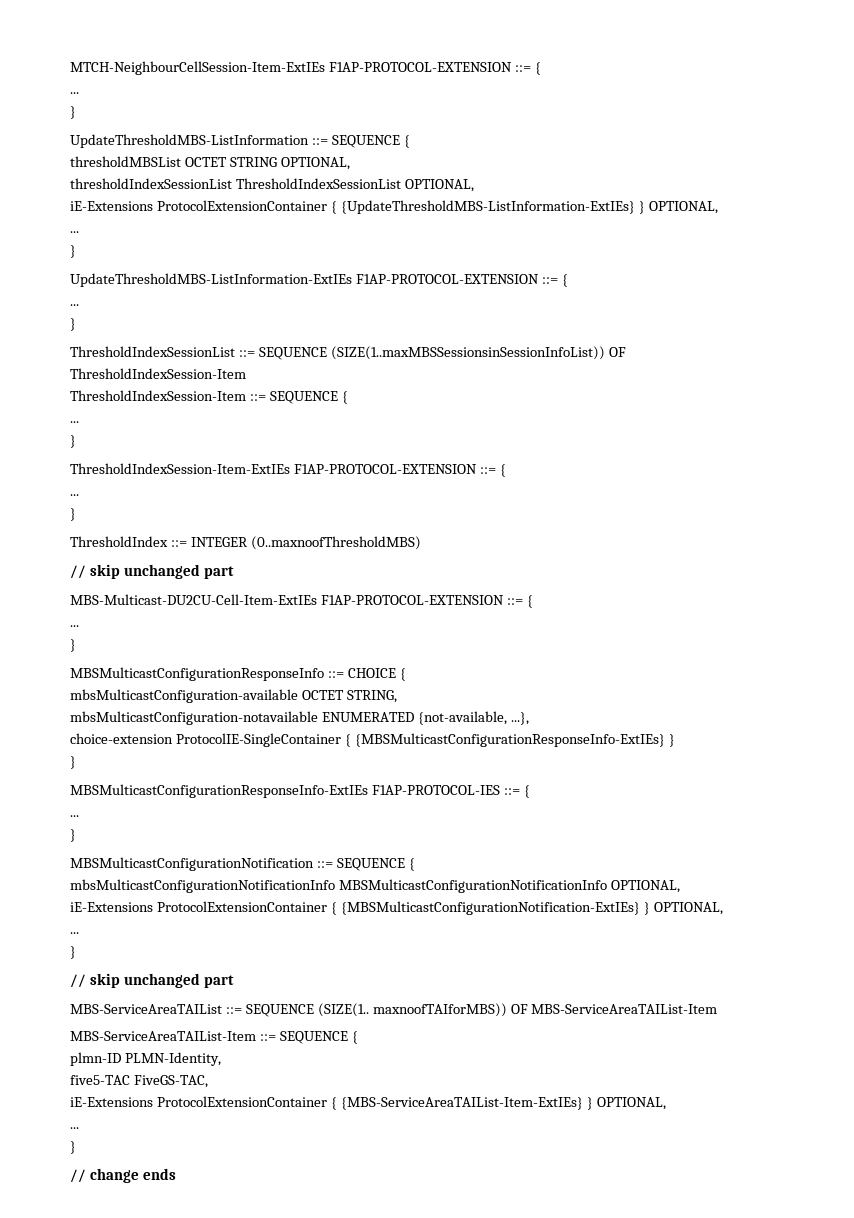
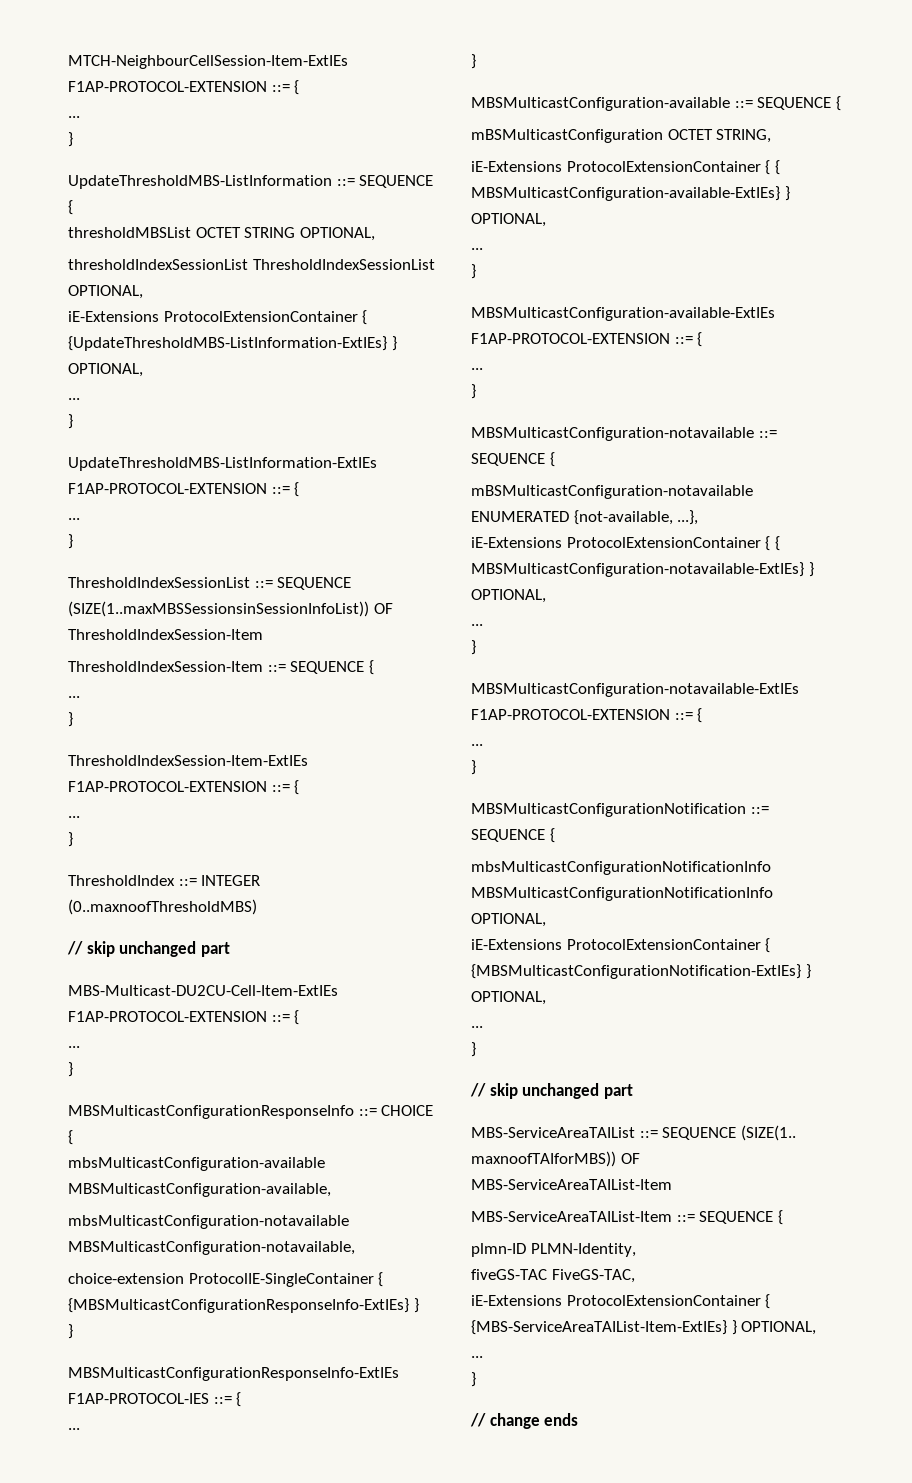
[301,690,397,703] OCTET STRING, -> [68,1183,331,1197] MBSMulticastConfiguration-available,
[321,711,529,725] ENUMERATED {not-available, ...}, -> [68,1241,355,1255] MBSMulticastConfiguration-notavailable,
(76, 835) none -> [471,96,841,111] [471,129,772,143] [471,160,780,175] [471,186,790,201] [471,213,546,227] [471,248,483,250] [471,264,476,279] [471,307,775,321] [471,332,703,347] [471,368,483,370] [471,384,476,399] [471,427,777,441] [471,452,555,467] [471,485,753,499] [471,510,699,525] [471,536,780,551] [471,562,814,577] [471,589,546,603] [471,624,483,626] [471,640,476,655] [471,683,799,697] [471,708,703,723] [471,744,483,746] [471,760,476,775] // MBSMulticastConfiguration-available ::= SEQUENCE { // mBSMulticastConfiguration OCTET STRING, // iE-Extensions ProtocolExtensionContainer { { MBSMulticastConfiguration-available-ExtIEs} } OPTIONAL, // ... // } // MBSMulticastConfiguration-available-ExtIEs F1AP-PROTOCOL-EXTENSION ::= { // ... // } // MBSMulticastConfiguration-notavailable ::= SEQUENCE { // mBSMulticastConfiguration-notavailable ENUMERATED {not-available, ...}, // iE-Extensions ProtocolExtensionContainer { { MBSMulticastConfiguration-notavailable-ExtIEs} } OPTIONAL, // ... // } // MBSMulticastConfiguration-notavailable-ExtIEs F1AP-PROTOCOL-EXTENSION ::= { // ... // }
[70,1075,130,1085] five5-TAC -> [471,1269,547,1280] fiveGS-TAC

